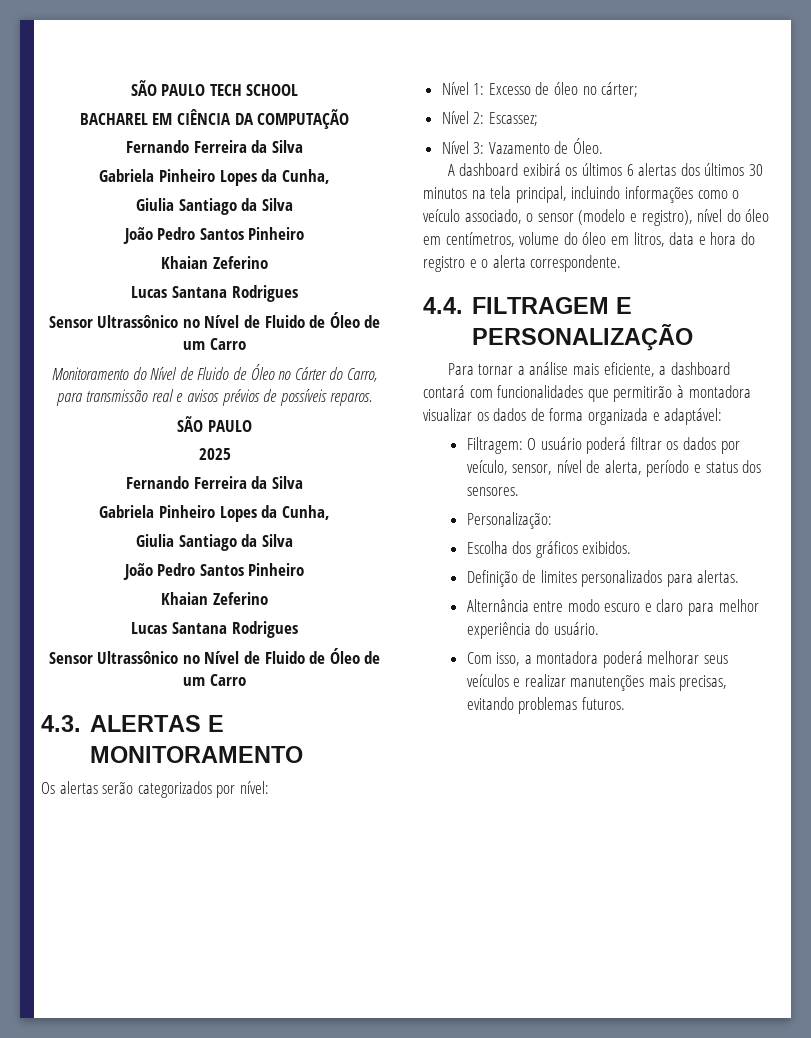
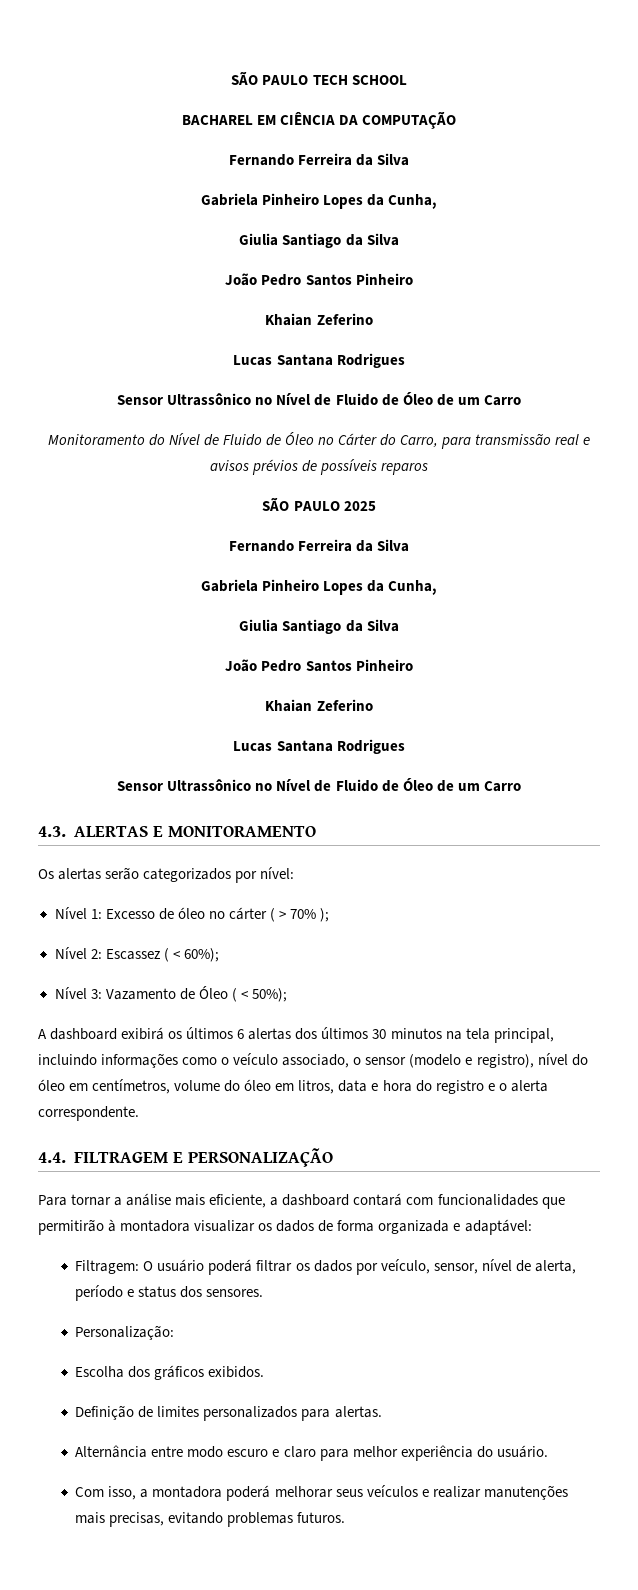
[330,393,373,406] [177,416,252,432] reparos. // SÃO PAULO // -> [381,463,429,475] [262,497,340,511] reparos // SÃO PAULO
[601,82,639,97] [441,111,538,126] cárter; // Nível 2: Escassez; -> [228,907,330,922] [54,947,219,962] cárter ( > 70% ); // Nível 2: Escassez ( < 60%);
[573,138,604,154] Óleo. -> [198,986,287,1002] Óleo ( < 50%);

